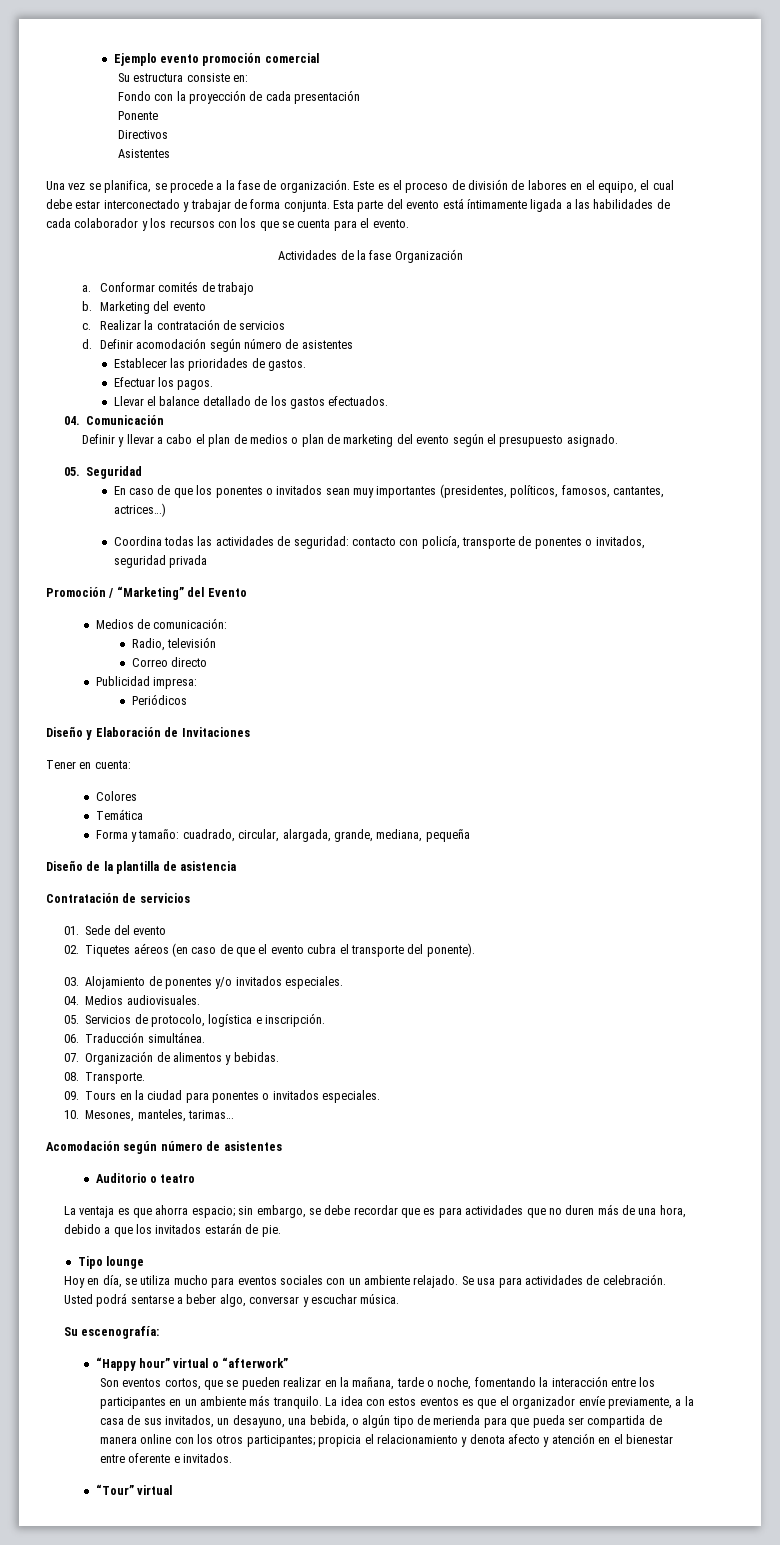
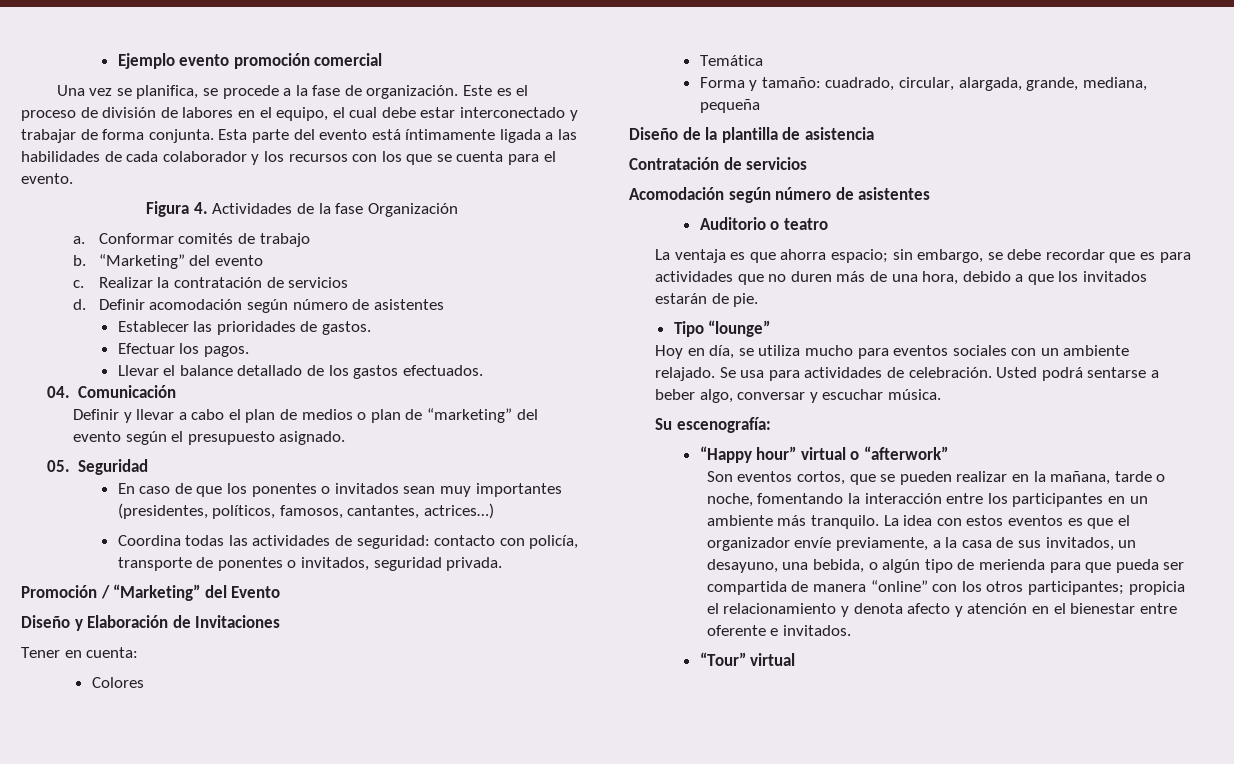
[117,73,249,82] [117,90,361,104] [117,111,158,120] [117,130,168,139] [117,149,170,158] // Su estructura consiste en: // Fondo con la proyección de cada presentación // Ponente // Directivos // Asistentes -> (383, 59) none
(409, 223) none -> [146,201,208,217] Figura 4.
[99,301,150,314] Marketing -> [98,254,185,269] “Marketing”
[343,434,394,447] marketing -> [427,408,513,423] “marketing”
[169,555,208,568] privada -> [446,557,503,571] privada.
[95,618,228,629] [131,637,217,651] [131,657,208,667] [95,676,198,689] [131,694,187,705] // Medios de comunicación: // Radio, televisión // Correo directo // Publicidad impresa: // Periódicos -> (281, 592) none
[63,925,166,935] [63,943,475,957] [63,976,344,989] [63,995,200,1005] [63,1013,326,1027] [63,1032,205,1043] [63,1051,279,1065] [63,1072,146,1084] [63,1090,381,1103] [63,1109,234,1122] // 01. Sede del evento // 02. Tiquetes aéreos (en caso de que el evento cubra el transporte del ponente). // 03. Alojamiento de ponentes y/o invitados especiales. // 04. Medios audiovisuales. // 05. Servicios de protocolo, logística e inscripción. // 06. Traducción simultánea. // 07. Organización de alimentos y bebidas. // 08. Transporte. // 09. Tours en la ciudad para ponentes o invitados especiales. // 10. Mesones, manteles, tarimas… -> (808, 163) none
[106,1256,145,1269] lounge -> [708,320,771,337] “lounge”
[140,1434,172,1444] online -> [870,580,928,592] “online”

